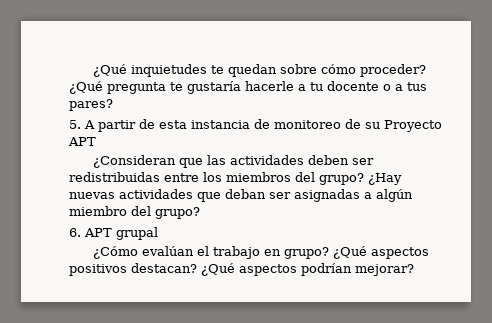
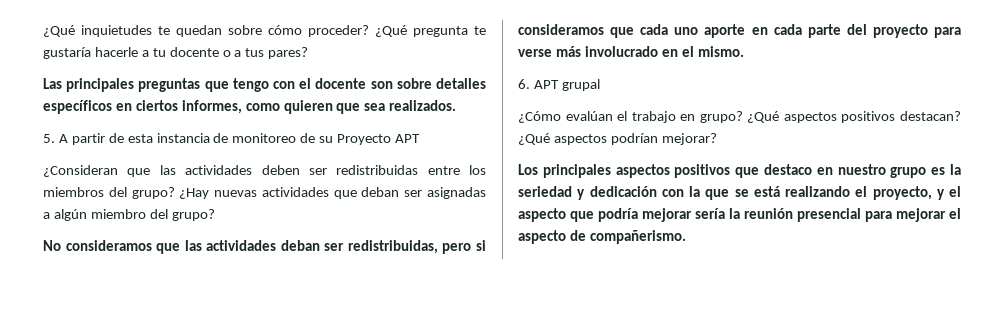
(113, 105) none -> [43,78,486,92] [43,100,457,114] // Las principales preguntas que tengo con el docente son sobre detalles específicos en ciertos informes, como quieren que sea realizados.
(200, 213) none -> [43,240,486,254] [518,24,962,38] [518,46,744,57] // No consideramos que las actividades deban ser redistribuidas, pero si consideramos que cada uno aporte en cada parte del proyecto para verse más involucrado en el mismo.
(414, 270) none -> [518,164,962,178] [518,186,961,200] [518,208,961,222] [518,230,686,244] // Los principales aspectos positivos que destaco en nuestro grupo es la seriedad y dedicación con la que se está realizando el proyecto, y el aspecto que podría mejorar sería la reunión presencial para mejorar el aspecto de compañerismo.

